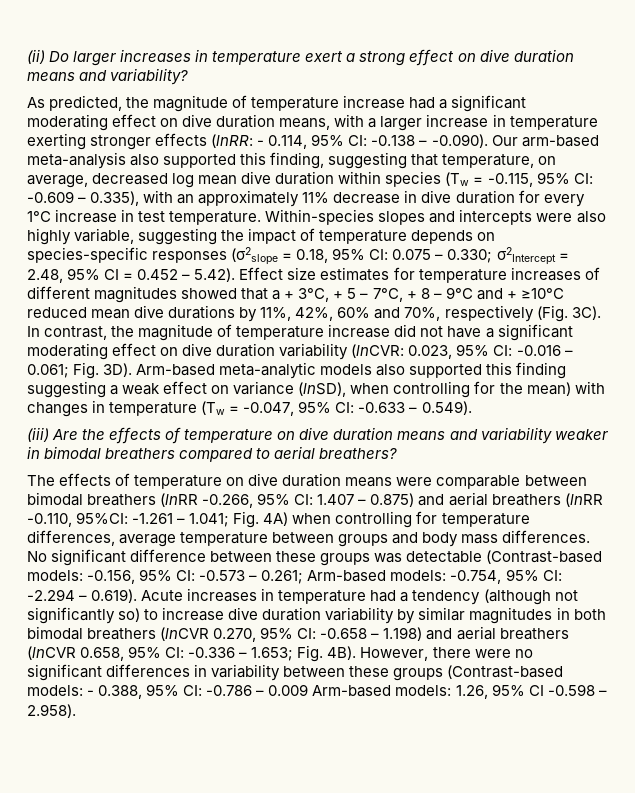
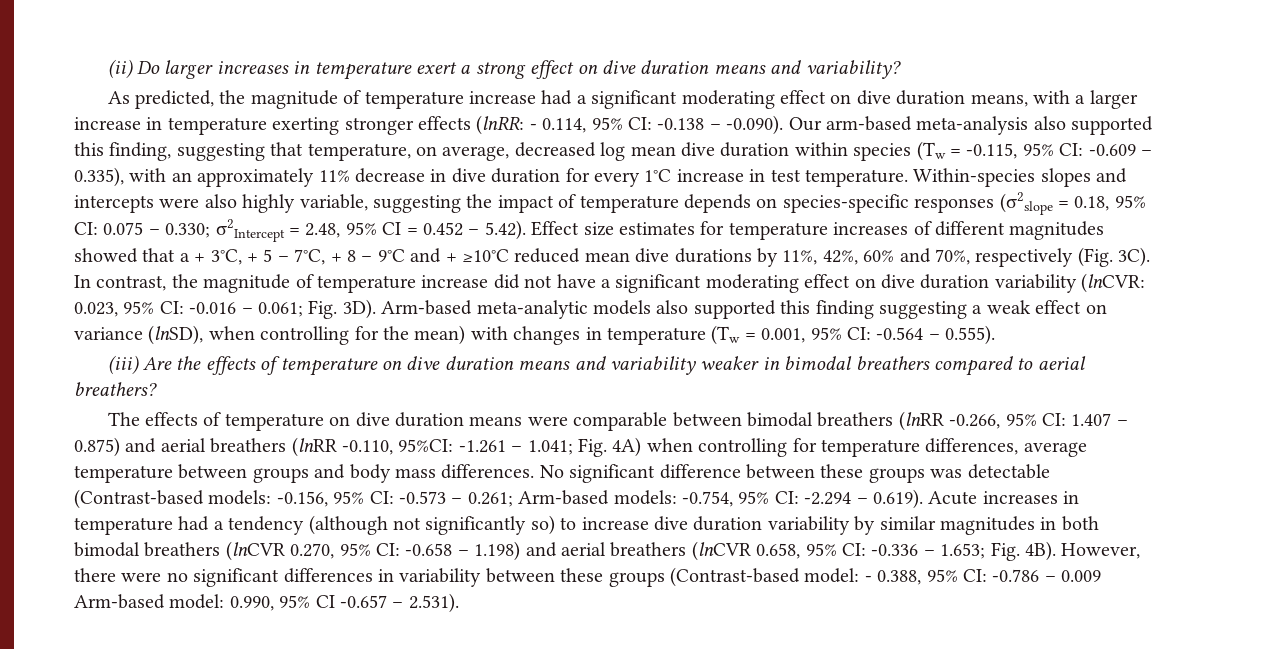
[243,401,472,416] -0.047, 95% CI: -0.633 – 0.549). -> [761,325,996,345] 0.001, 95% CI: -0.564 – 0.555).
[27,685,83,696] models: -> [804,568,860,583] model:
[395,684,607,699] [27,704,76,718] models: 1.26, 95% CI -0.598 – 2.958). -> [169,593,459,613] model: 0.990, 95% CI -0.657 – 2.531).

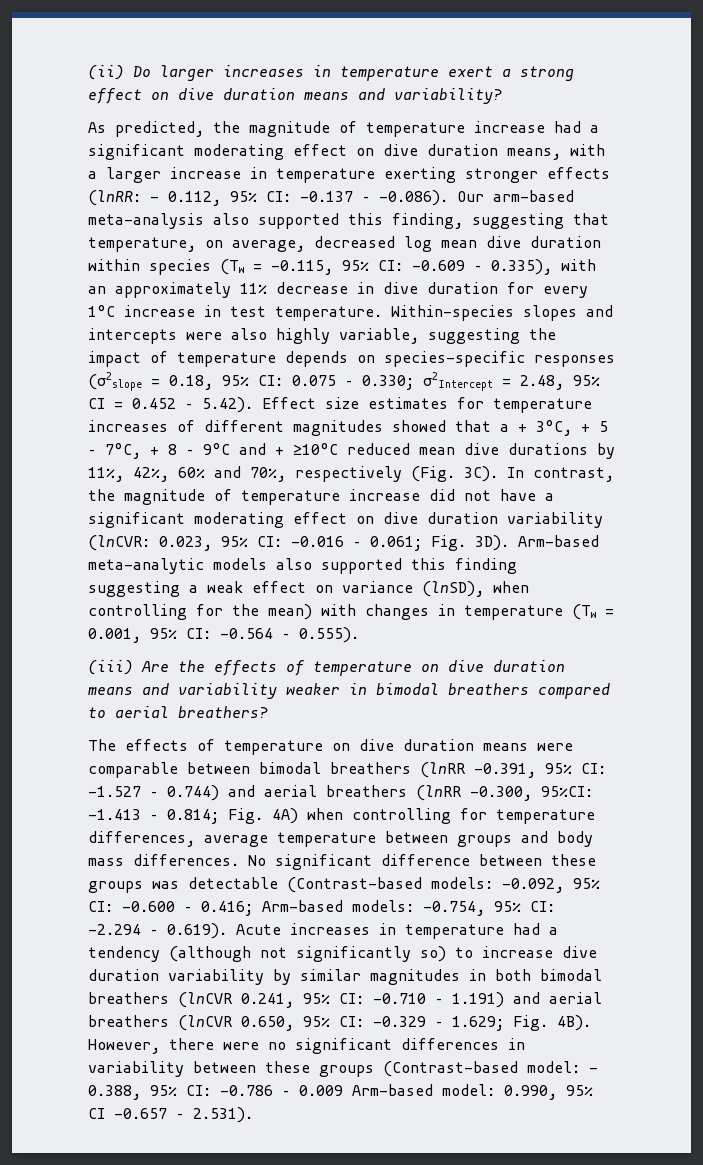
[542,115,784,135] 0.114, 95% CI: -0.138 – -0.090). -> [168,190,448,206] 0.112, 95% CI: -0.137 – -0.086).
[949,413,1128,429] [74,437,120,457] -0.266, 95% CI: 1.407 – 0.875) -> [474,763,606,778] [88,785,219,801] -0.391, 95% CI: -1.527 – 0.744)
[342,439,573,455] -0.110, 95%CI: -1.261 – 1.041; -> [470,786,593,801] [88,809,219,824] -0.300, 95%CI: -1.413 – 0.814;
[276,491,513,507] -0.156, 95% CI: -0.573 – 0.261; -> [502,878,600,893] [88,901,253,916] -0.092, 95% CI: -0.600 – 0.416;
[290,541,521,561] 0.270, 95% CI: -0.658 – 1.198) -> [241,992,504,1008] 0.241, 95% CI: -0.710 – 1.191)
[756,543,986,559] 0.658, 95% CI: -0.336 – 1.653; -> [241,1016,504,1031] 0.650, 95% CI: -0.329 – 1.629;

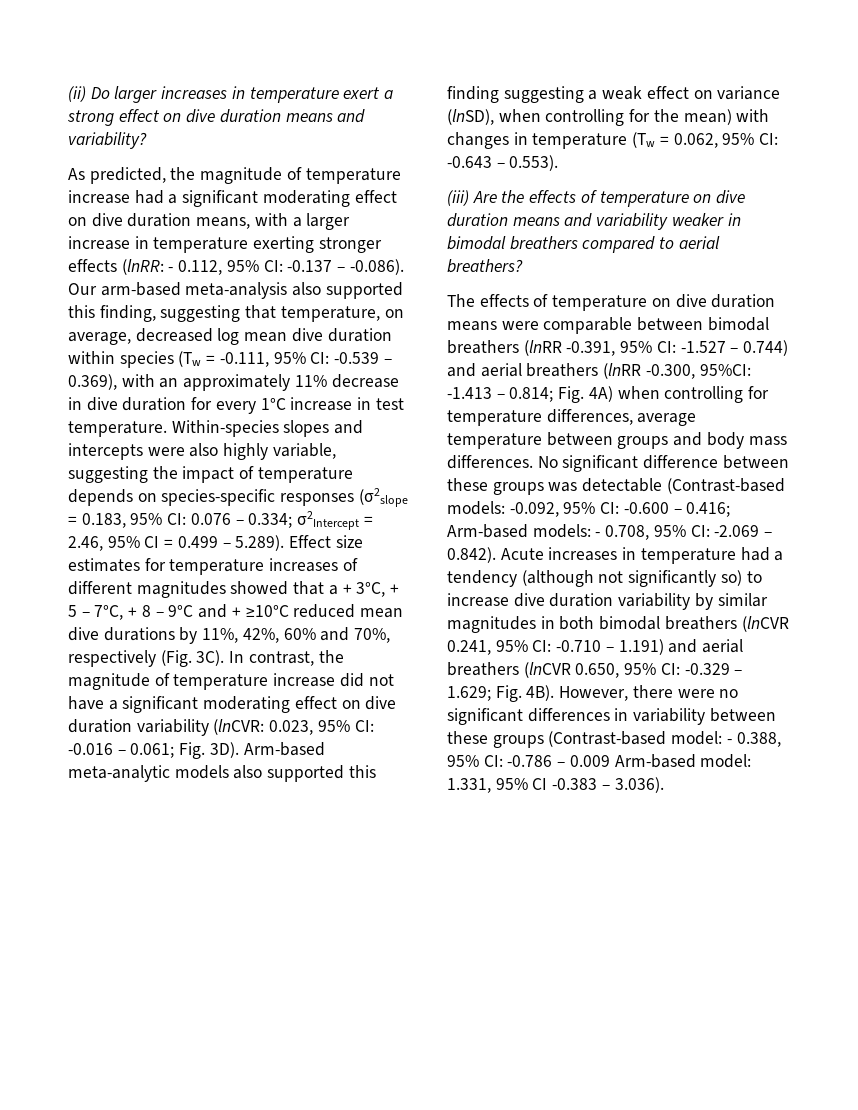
[271,259,552,275] -0.115, 95% CI: -0.609 – 0.335), -> [219,352,392,367] [68,374,117,390] -0.111, 95% CI: -0.539 – 0.369),
[169,375,414,390] 0.18, 95% CI: 0.075 – 0.330; -> [81,513,293,528] 0.183, 95% CI: 0.076 – 0.334;
[520,375,564,390] 2.48, -> [68,536,103,551] 2.46,
[132,397,253,413] 0.452 – 5.42). -> [177,535,285,551] 0.499 – 5.289).
[88,627,359,643] 0.001, 95% CI: -0.564 – 0.555). -> [673,133,779,148] [447,155,559,171] 0.062, 95% CI: -0.643 – 0.553).
[423,901,555,916] [88,923,227,939] -0.754, 95% CI: -2.294 – 0.619). -> [595,525,773,540] [447,547,496,563] - 0.708, 95% CI: -2.069 – 0.842).
[504,1085,593,1100] [88,1107,253,1123] 0.990, 95% CI -0.657 – 2.531). -> [447,777,664,793] 1.331, 95% CI -0.383 – 3.036).

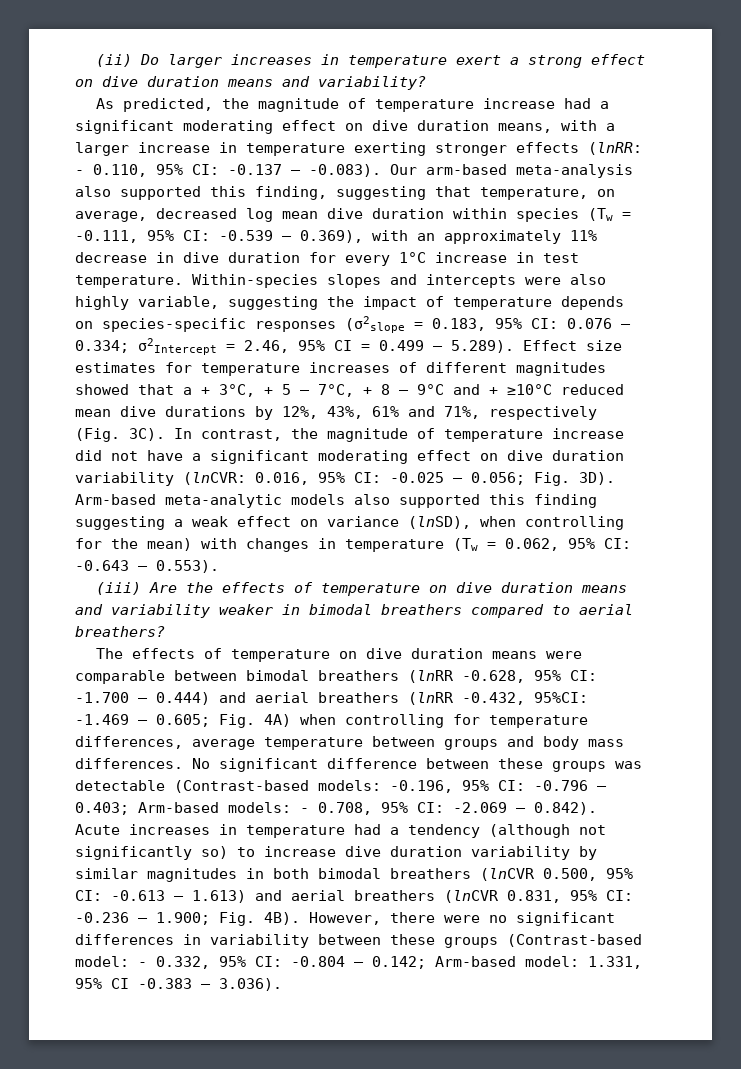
[178,260,223,275] 0.112, -> [93,164,147,177] 0.110,
[349,259,404,275] -0.086). -> [309,164,381,177] -0.083).
[202,627,391,643] 11%, 42%, 60% and 70%, -> [282,406,480,419] 12%, 43%, 61% and 71%,
[269,720,374,735] [68,743,175,758] 0.023, 95% CI: -0.016 – 0.061; -> [255,472,525,485] 0.016, 95% CI: -0.025 – 0.056;
[566,340,789,356] -0.391, 95% CI: -1.527 – 0.744) -> [462,670,597,683] [75,692,210,705] -0.628, 95% CI: -1.700 – 0.444)
[645,364,751,379] [447,387,554,402] -0.300, 95%CI: -1.413 – 0.814; -> [462,692,588,705] [75,714,210,727] -0.432, 95%CI: -1.469 – 0.605;
[509,502,731,517] -0.092, 95% CI: -0.600 – 0.416; -> [390,780,607,793] [75,802,129,815] -0.196, 95% CI: -0.796 – 0.403;
[447,639,664,655] 0.241, 95% CI: -0.710 – 1.191) -> [543,868,633,881] [75,890,246,903] 0.500, 95% CI: -0.613 – 1.613)
[575,663,743,678] [447,686,491,701] 0.650, 95% CI: -0.329 – 1.629; -> [507,890,633,903] [75,912,210,925] 0.831, 95% CI: -0.236 – 1.900;
[736,732,781,747] [447,755,610,767] 0.388, 95% CI: -0.786 – 0.009 -> [156,956,426,969] 0.332, 95% CI: -0.804 – 0.142;

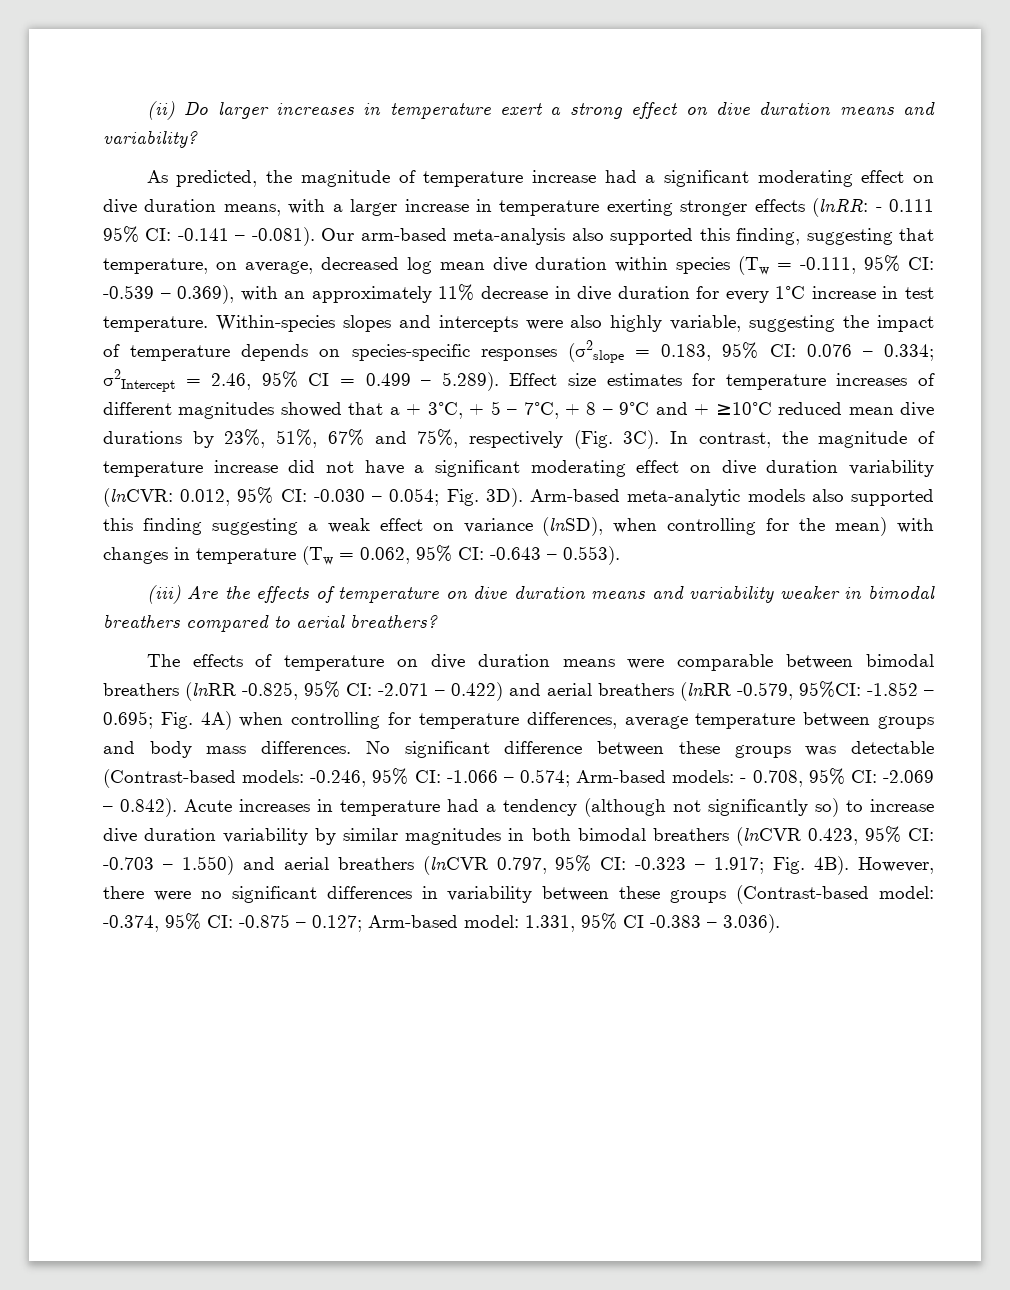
[93,164,381,177] 0.110, 95% CI: -0.137 – -0.083). -> [889,199,935,212] [103,226,315,246] 0.111 95% CI: -0.141 – -0.081).
[282,406,480,419] 12%, 43%, 61% and 71%, -> [224,429,459,448] 23%, 51%, 67% and 75%,
[255,472,525,485] 0.016, 95% CI: -0.025 – 0.056; -> [180,487,440,506] 0.012, 95% CI: -0.030 – 0.054;
[462,670,597,683] [75,692,210,705] -0.628, 95% CI: -1.700 – 0.444) -> [242,681,503,701] -0.825, 95% CI: -2.071 – 0.422)
[462,692,588,705] [75,714,210,727] -0.432, 95%CI: -1.469 – 0.605; -> [737,681,934,700] [103,711,153,729] -0.579, 95%CI: -1.852 – 0.695;
[390,780,607,793] [75,802,129,815] -0.196, 95% CI: -0.796 – 0.403; -> [310,768,571,787] -0.246, 95% CI: -1.066 – 0.574;
[543,868,633,881] [75,890,246,903] 0.500, 95% CI: -0.613 – 1.613) -> [807,826,935,845] [103,856,234,875] 0.423, 95% CI: -0.703 – 1.550)
[507,890,633,903] [75,912,210,925] 0.831, 95% CI: -0.236 – 1.900; -> [496,855,765,874] 0.797, 95% CI: -0.323 – 1.917;
[138,956,426,969] - 0.332, 95% CI: -0.804 – 0.142; -> [103,913,362,932] -0.374, 95% CI: -0.875 – 0.127;

